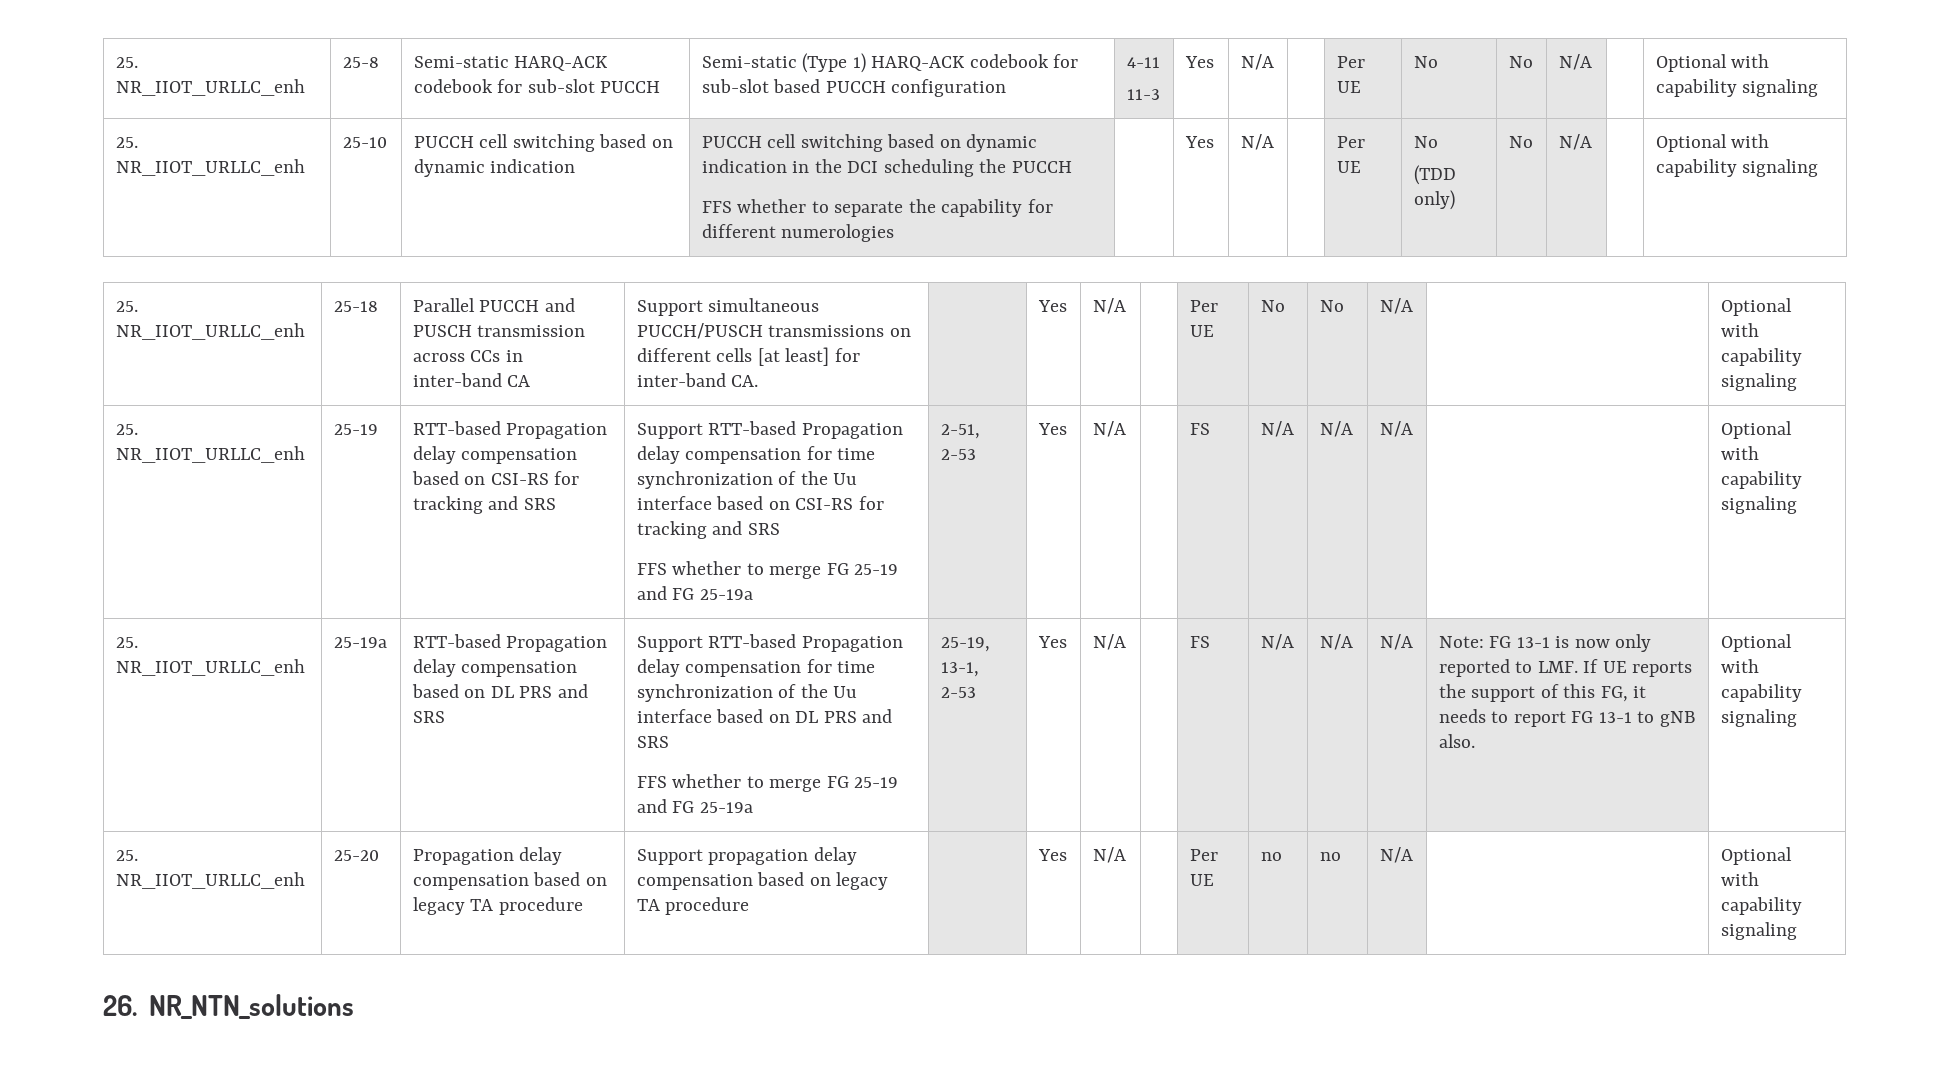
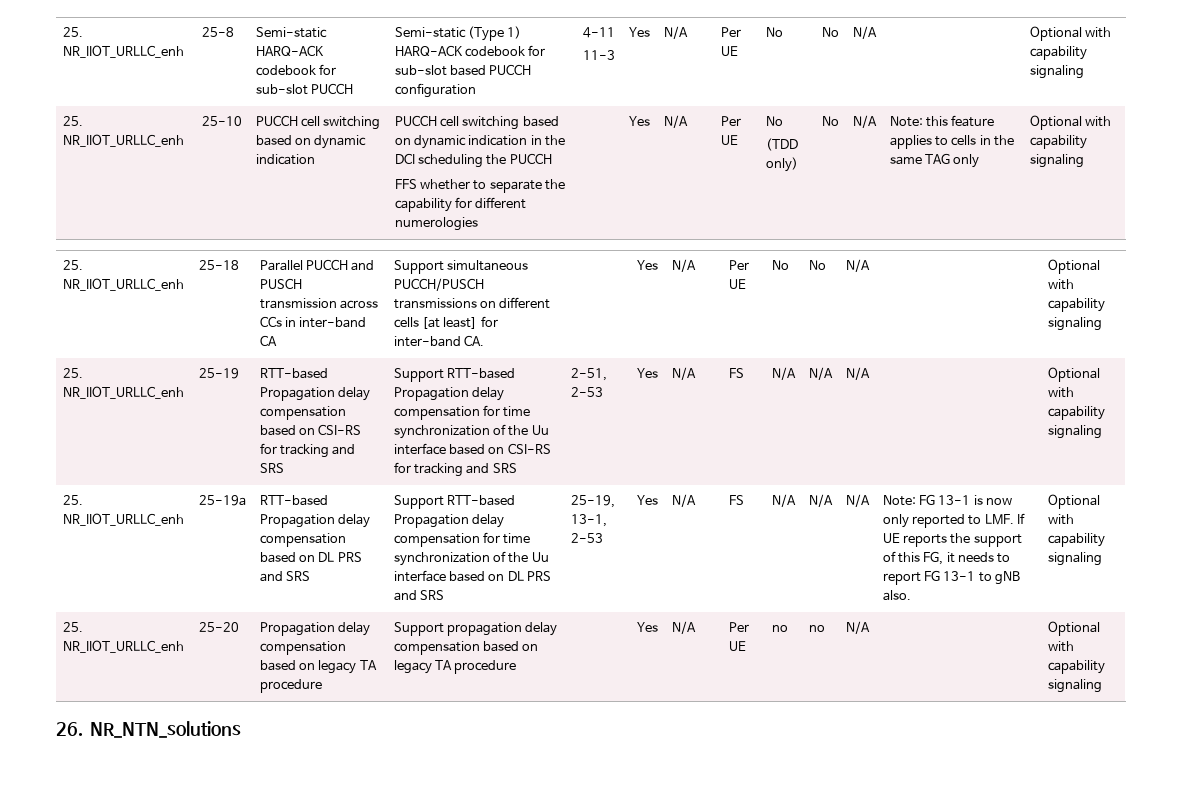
(1592, 142) none -> [889,115,995,127] [889,135,1015,149] [889,153,980,168] Note: this feature applies to cells in the same TAG only
[636,561,899,579] [636,586,753,600] // FFS whether to merge FG 25-19 and FG 25-19a -> (517, 468) none
[636,774,899,792] [636,799,753,813] // FFS whether to merge FG 25-19 and FG 25-19a -> (444, 595) none

